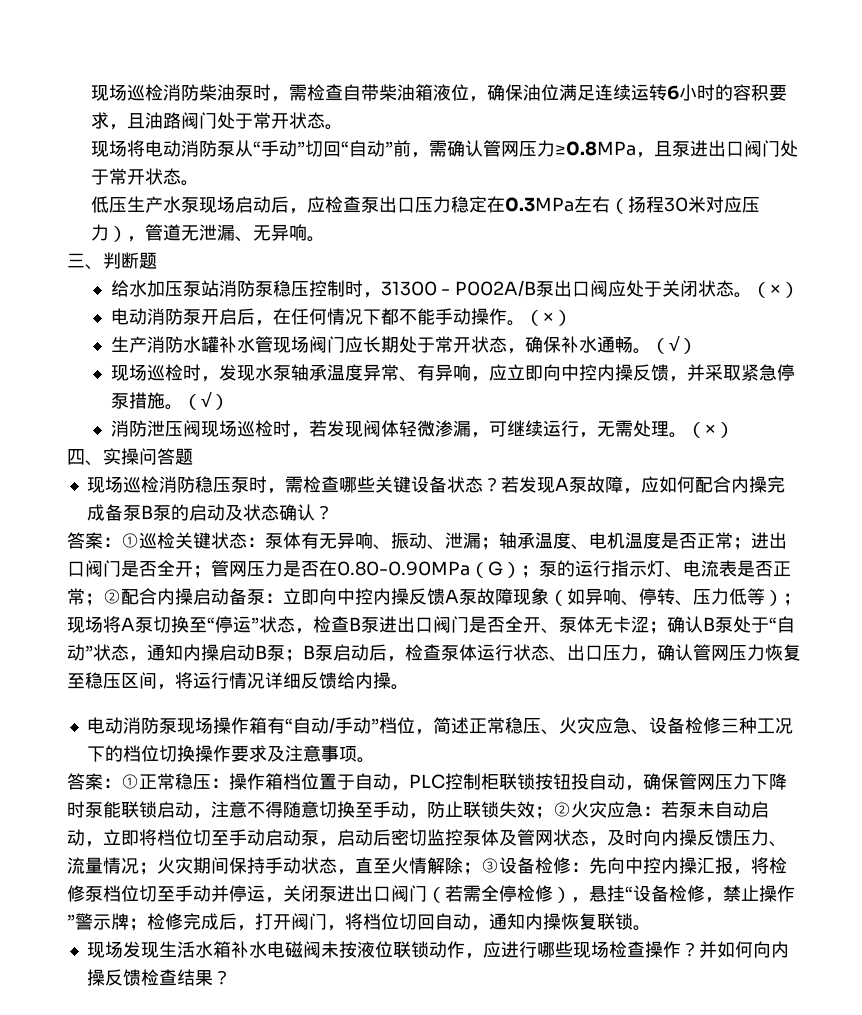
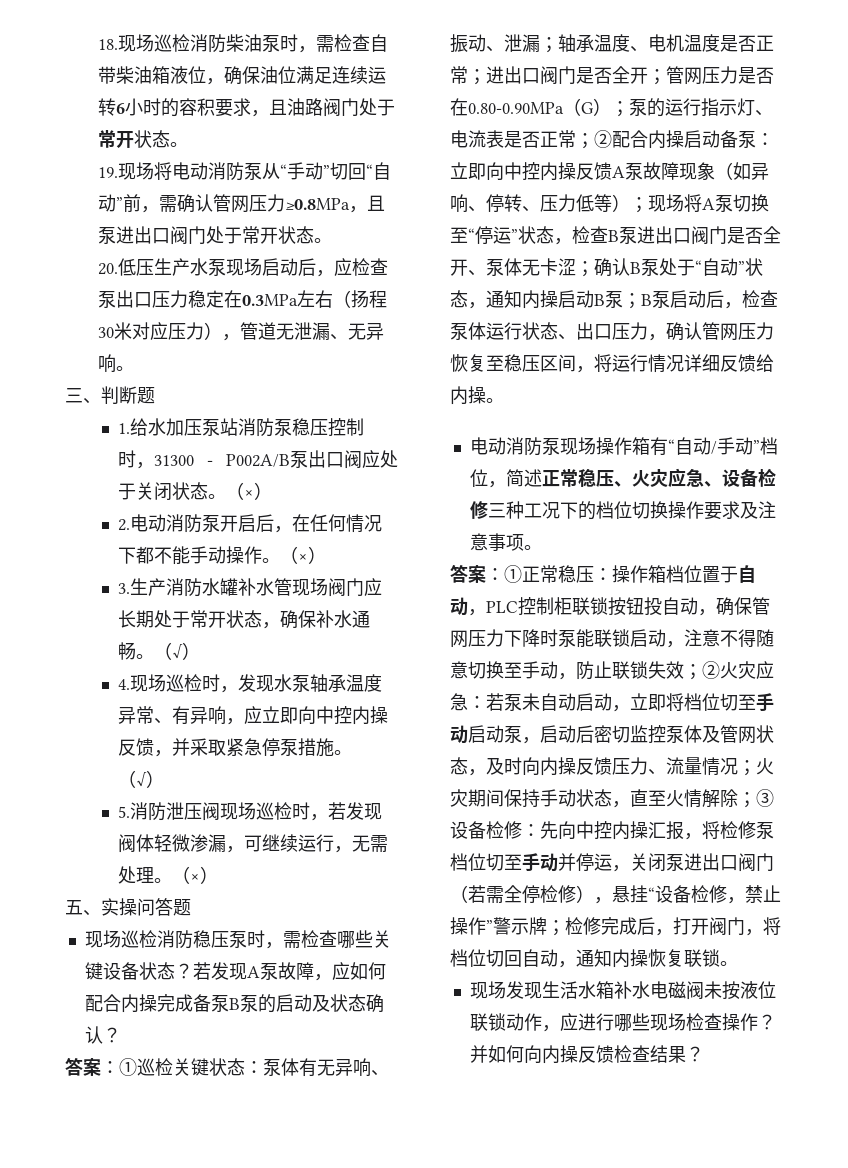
(90, 93) none -> [98,39,119,50] 18.
(343, 127) none -> [98,167,119,178] 19.
(199, 183) none -> [98,263,119,275] 20.
(157, 260) none -> [118,423,131,434] 1.
(800, 290) none -> [118,519,131,531] 2.
(572, 318) none -> [118,583,131,594] 3.
(697, 346) none -> [118,679,131,690] 4.
(229, 402) none -> [118,806,131,818] 5.
[67,449,85,465] 四 -> [65,900,83,915] 五

